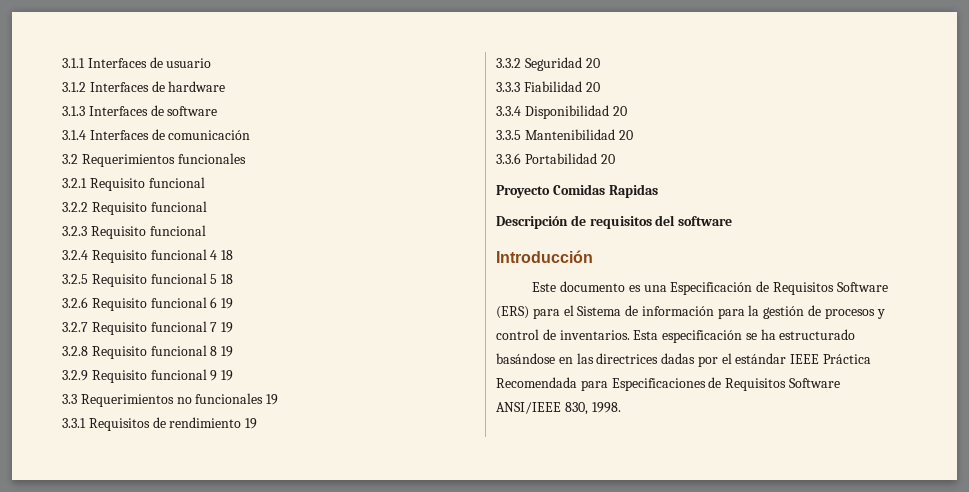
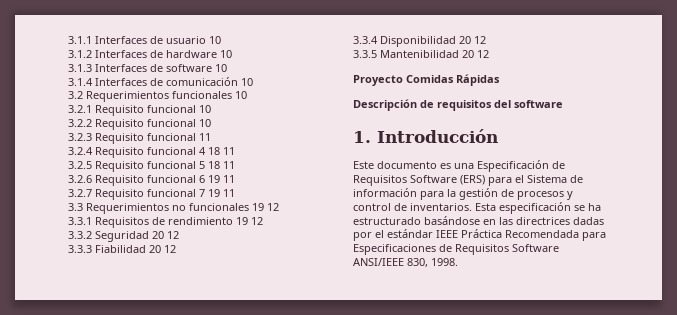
(212, 63) none -> [209,36,221,44] 10
(226, 86) none -> [220,50,232,58] 10
(218, 111) none -> [215,64,227,72] 10
(251, 135) none -> [241,78,253,86] 10
(246, 158) none -> [235,91,247,99] 10
(205, 182) none -> [199,105,211,113] 10
(207, 206) none -> [199,119,211,127] 10
(206, 230) none -> [199,133,211,141] 11
(234, 255) none -> [223,147,235,155] 11
(234, 279) none -> [223,161,235,169] 11
(234, 303) none -> [223,175,235,183] 11
[62,345,234,359] [62,369,234,383] // 3.2.8 Requisito funcional 8 19 // 3.2.9 Requisito funcional 9 19 -> [223,189,235,197] 11
(279, 399) none -> [267,203,279,211] 12
(258, 423) none -> [251,217,263,225] 12
(600, 63) none -> [167,231,179,239] 12
(600, 87) none -> [164,245,176,253] 12
(627, 111) none -> [474,36,486,44] 12
[496,153,615,164] // 3.3.6 Portabilidad 20 -> [477,50,489,58] 12
[608,184,658,198] Rapidas -> [456,74,500,86] Rápidas
(733, 221) none -> [353,131,371,143] 1.

